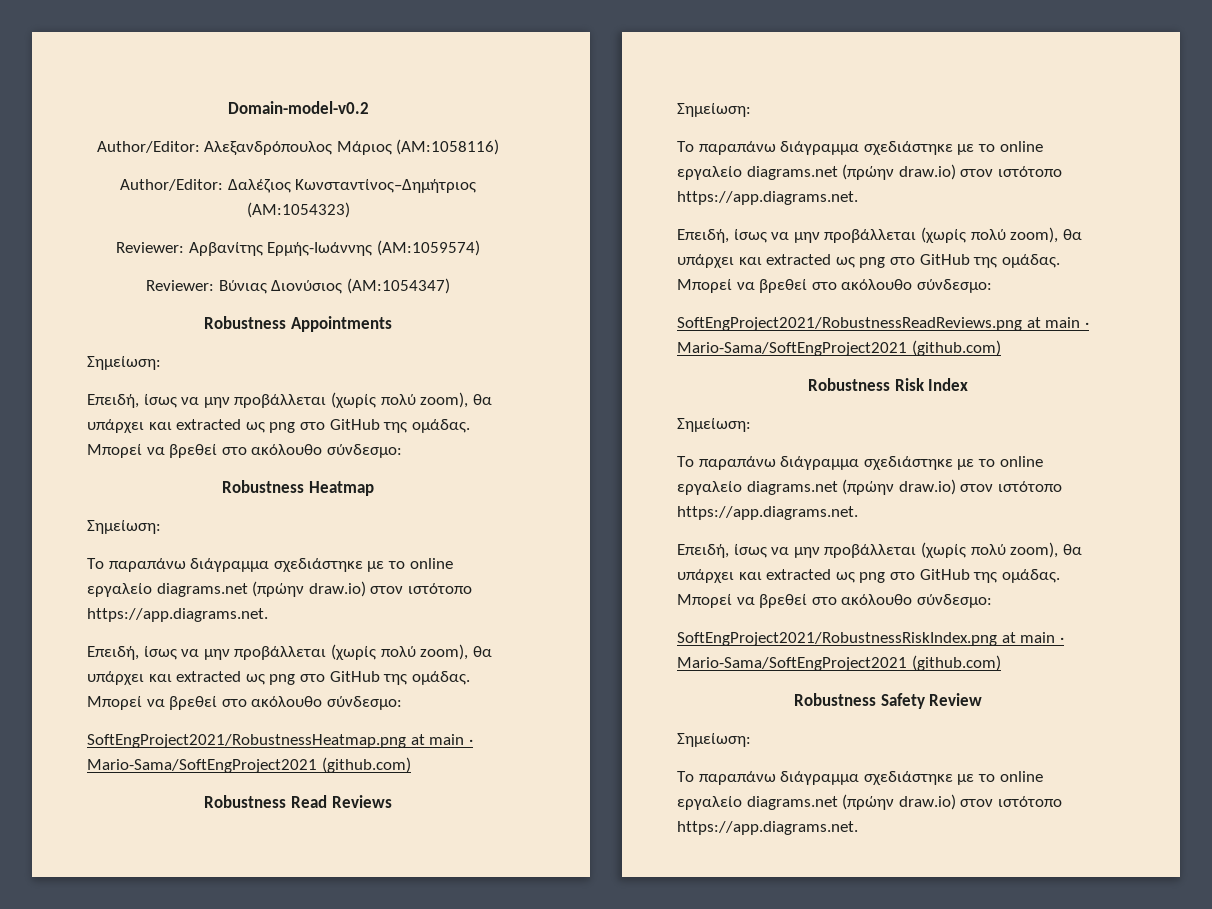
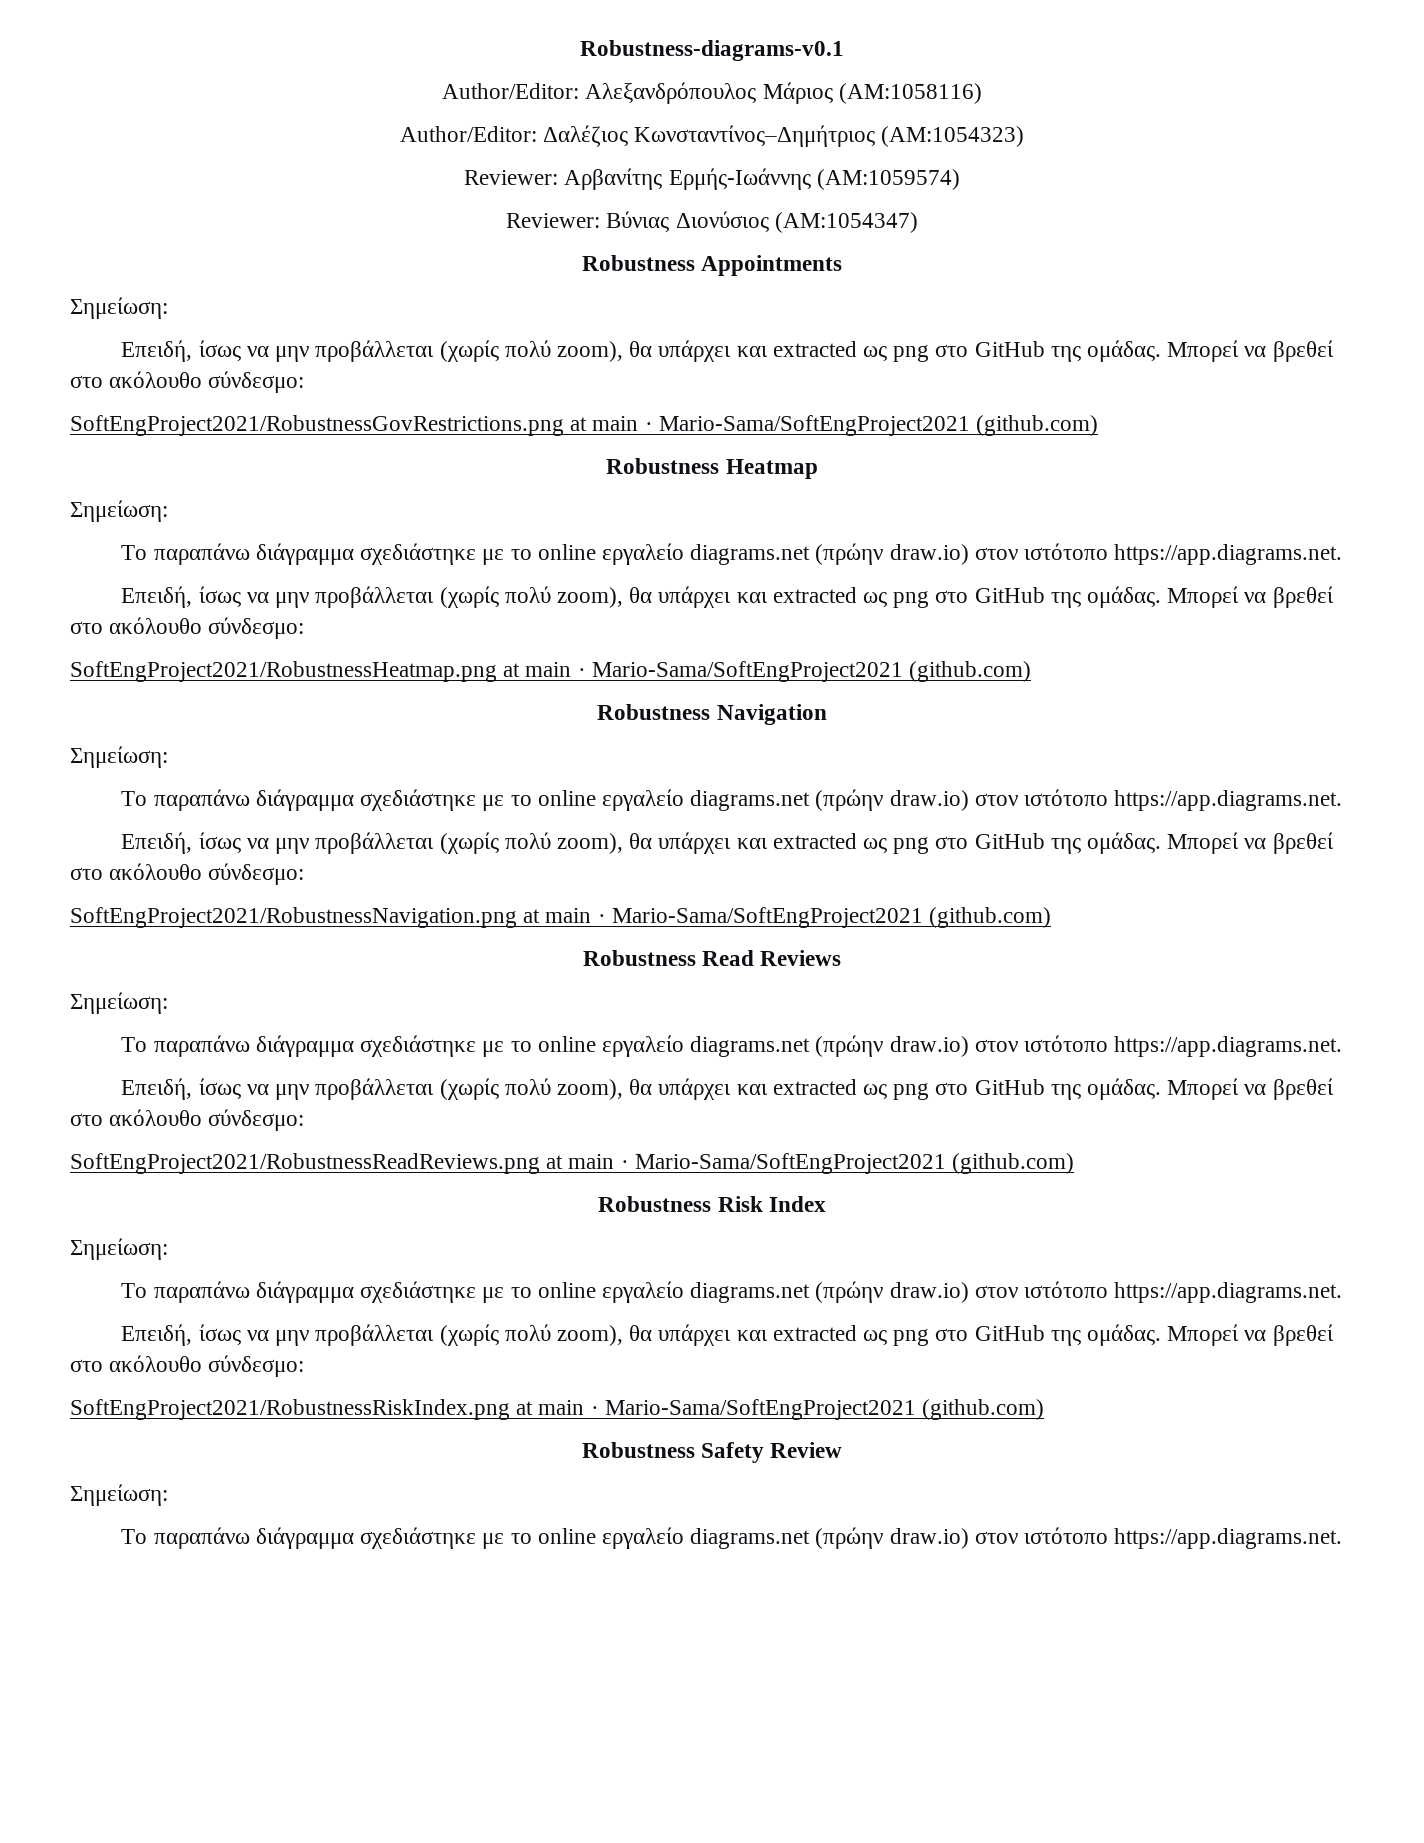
[227,101,369,114] Domain-model-v0.2 -> [580,40,844,61] Robustness-diagrams-v0.1
(402, 451) none -> [70,415,1099,436] // SoftEngProject2021/RobustnessGovRestrictions.png at main · Mario-Sama/SoftEngProject2021 (github.com)
(411, 765) none -> [597,704,827,725] [70,746,168,768] [121,789,1343,811] [121,832,1334,854] [70,863,305,885] [70,907,1052,928] // Robustness Navigation // Σημείωση: // Το παραπάνω διάγραμμα σχεδιάστηκε με το online εργαλείο diagrams.net (πρώην draw.io) στον ιστότοπο https://app.diagrams.net. // Επειδή, ίσως να μην προβάλλεται (χωρίς πολύ zoom), θα υπάρχει και extracted ως png στο GitHub της ομάδας. Μπορεί να βρεθεί στο ακόλουθο σύνδεσμο: // SoftEngProject2021/RobustnessNavigation.png at main · Mario-Sama/SoftEngProject2021 (github.com)

